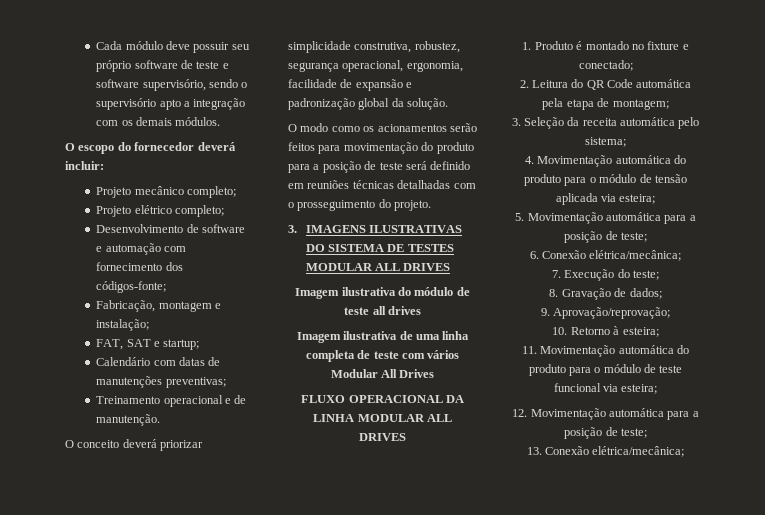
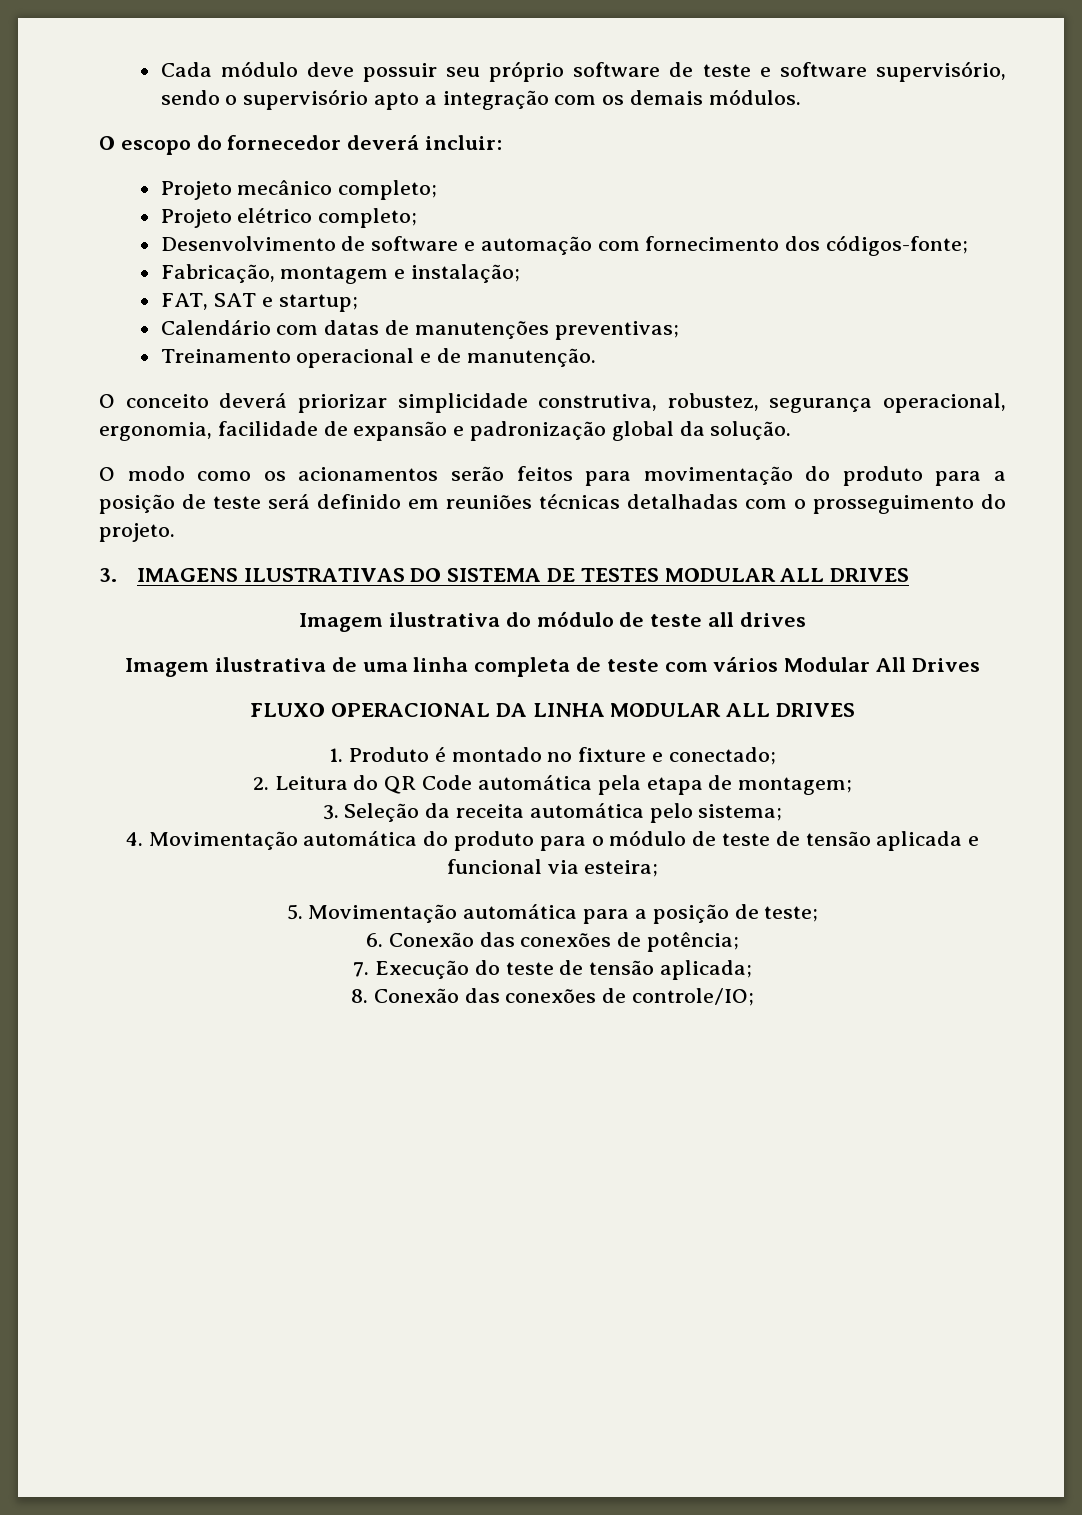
[654,174,687,183] [555,193,656,205] [515,212,696,224] [564,231,647,243] [529,250,682,261] [551,269,660,281] [549,288,662,300] [540,307,671,319] [552,326,659,337] [521,345,690,357] [528,364,683,376] tensão aplicada via esteira; // 5. Movimentação automática para a posição de teste; // 6. Conexão elétrica/mecânica; // 7. Execução do teste; // 8. Gravação de dados; // 9. Aprovação/reprovação; // 10. Retorno à esteira; // 11. Movimentação automática do produto para o módulo de teste -> [722,831,980,851] teste de tensão aplicada e
[512,408,699,420] [564,427,647,439] [526,446,685,457] 12. Movimentação automática para a posição de teste; // 13. Conexão elétrica/mecânica; -> [286,904,819,924] [365,932,740,952] [353,960,752,980] [350,988,755,1006] 5. Movimentação automática para a posição de teste; // 6. Conexão das conexões de potência; // 7. Execução do teste de tensão aplicada; // 8. Conexão das conexões de controle/IO;

